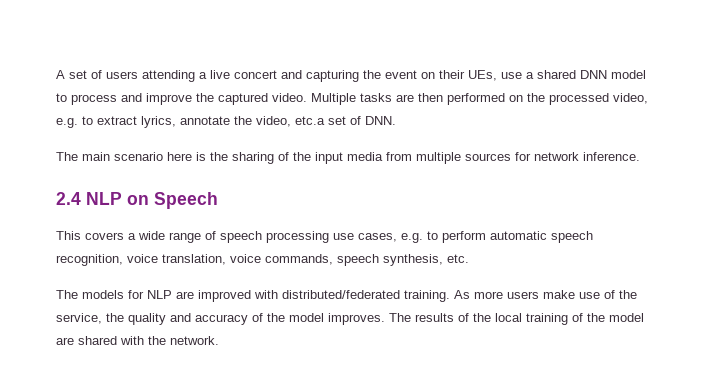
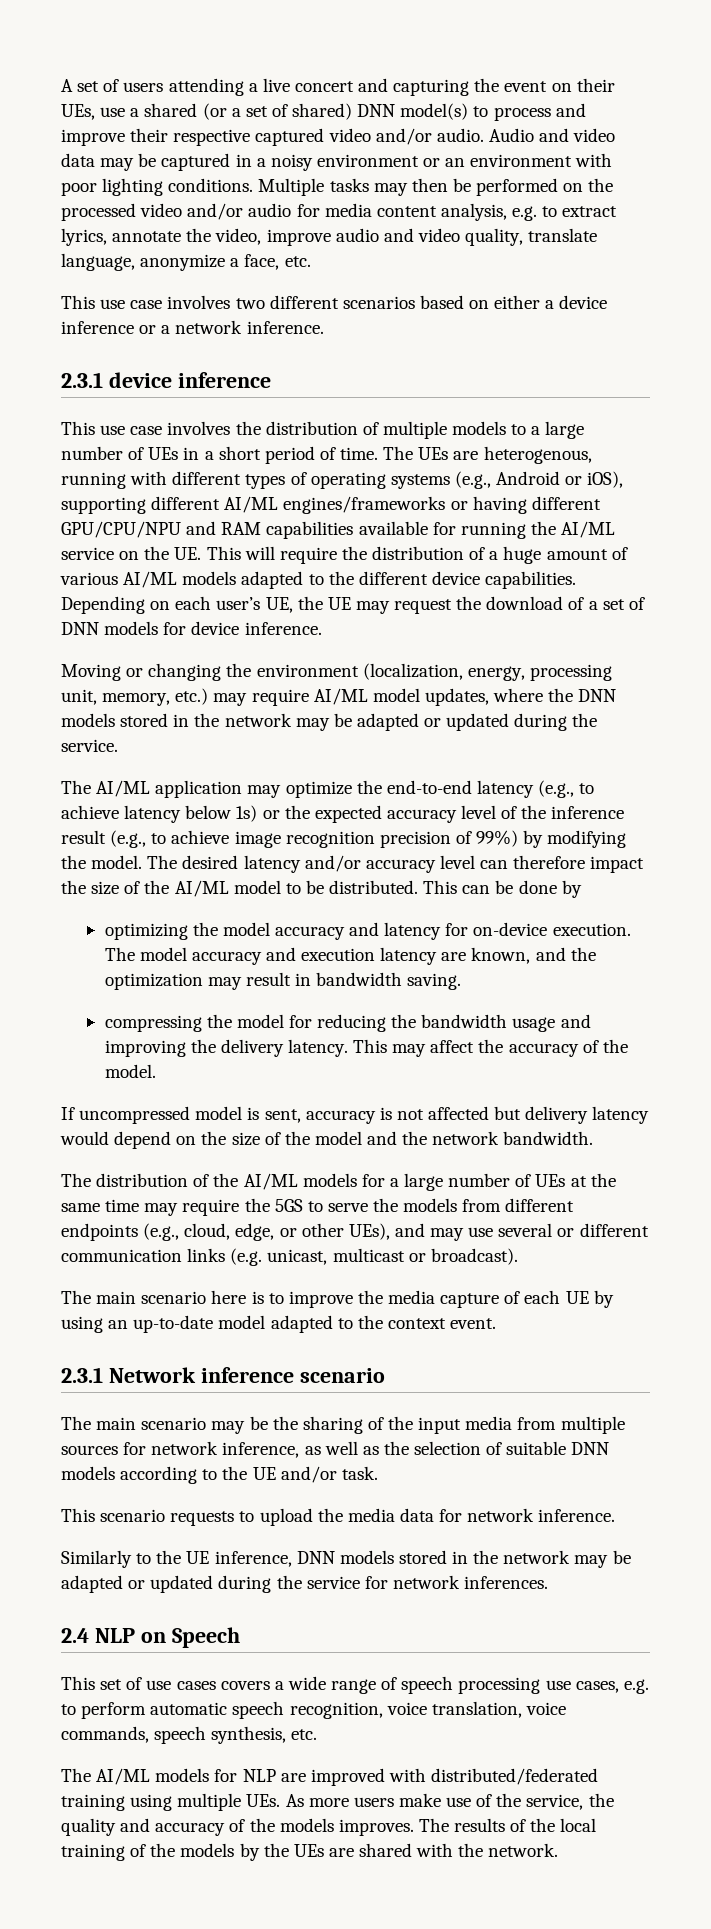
[580,70,646,79] [56,93,648,105] DNN model to process and improve the captured video. Multiple tasks are then performed on the processed video, -> [202,103,586,121] [61,128,616,146] [61,153,613,171] [61,178,614,196] [61,203,507,221] (or a set of shared) DNN model(s) to process and improve their respective captured video and/or audio. Audio and video data may be captured in a noisy environment or an environment with poor lighting conditions. Multiple tasks may then be performed on the processed video and/or audio for media content analysis,
[295,116,396,125] etc.a set of DNN. -> [266,228,598,246] [61,253,311,271] [61,295,608,309] [61,320,324,334] [61,372,271,388] [61,421,585,439] [61,446,592,464] [61,471,624,489] [61,496,601,514] [61,521,616,539] [61,546,628,564] [60,571,577,589] [61,596,645,614] [61,621,322,635] [61,663,612,681] [61,688,617,706] [61,713,598,731] [61,739,118,752] [61,780,595,798] [61,805,625,823] [61,830,627,848] [61,855,645,873] [61,880,582,898] [104,922,631,940] [104,947,596,965] [104,972,462,990] [104,1014,591,1032] [104,1039,628,1057] [104,1064,156,1078] [61,1106,650,1124] [60,1131,594,1149] [61,1173,616,1191] [61,1198,575,1216] [61,1223,649,1241] [61,1248,518,1266] improve audio and video quality, translate language, anonymize a face, etc. // This use case involves two different scenarios based on either a device inference or a network inference. // 2.3.1 device inference // This use case involves the distribution of multiple models to a large number of UEs in a short period of time. The UEs are heterogenous, running with different types of operating systems (e.g., Android or iOS), supporting different AI/ML engines/frameworks or having different GPU/CPU/NPU and RAM capabilities available for running the AI/ML service on the UE. This will require the distribution of a huge amount of various AI/ML models adapted to the different device capabilities. Depending on each user’s UE, the UE may request the download of a set of DNN models for device inference. // Moving or changing the environment (localization, energy, processing unit, memory, etc.) may require AI/ML model updates, where the DNN models stored in the network may be adapted or updated during the service. // The AI/ML application may optimize the end-to-end latency (e.g., to achieve latency below 1s) or the expected accuracy level of the inference result (e.g., to achieve image recognition precision of 99%) by modifying the model. The desired latency and/or accuracy level can therefore impact the size of the AI/ML model to be distributed. This can be done by // optimizing the model accuracy and latency for on-device execution. The model accuracy and execution latency are known, and the optimization may result in bandwidth saving. // compressing the model for reducing the bandwidth usage and improving the delivery latency. This may affect the accuracy of the model. // If uncompressed model is sent, accuracy is not affected but delivery latency would depend on the size of the model and the network bandwidth. // The distribution of the AI/ML models for a large number of UEs at the same time may require the 5GS to serve the models from different endpoints (e.g., cloud, edge, or other UEs), and may use several or different communication links (e.g. unicast, multicast or broadcast).
(206, 156) none -> [268,1290,614,1308] [61,1315,497,1333] [61,1367,385,1383] [61,1416,268,1434] to improve the media capture of each UE by using an up-to-date model adapted to the context event. // 2.3.1 Network inference scenario // The main scenario may be
[583,152,640,161] inference. -> [222,1441,610,1458] [61,1466,378,1484] [61,1508,616,1526] [61,1550,631,1568] [61,1575,549,1593] inference, as well as the selection of suitable DNN models according to the UE and/or task. // This scenario requests to upload the media data for network inference. // Similarly to the UE inference, DNN models stored in the network may be adapted or updated during the service for network inferences.
(81, 235) none -> [100,1677,216,1690] set of use cases
(78, 294) none -> [96,1768,151,1785] AI/ML
[404,290,450,302] training. -> [61,1793,281,1811] training using multiple UEs.
[289,313,324,322] model -> [279,1818,334,1832] models
[609,313,644,322] model -> [180,1843,324,1861] models by the UEs

